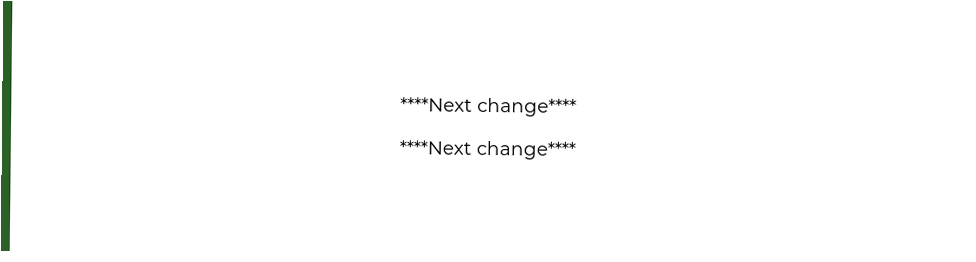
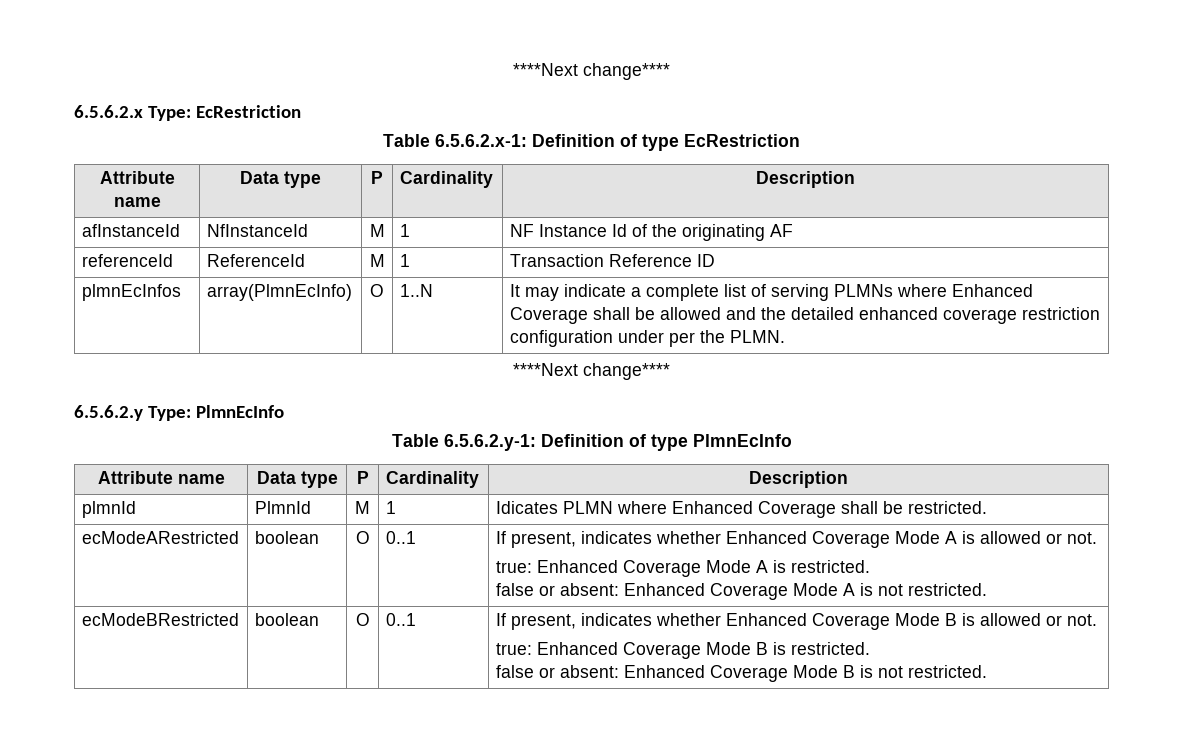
[400,97,577,117] [399,140,576,160] ****Next change**** // ****Next change**** -> [513,63,670,80] [74,105,301,121] [383,134,800,151] [99,171,175,184] [113,197,161,207] [240,171,321,188] [371,171,383,184] [399,171,493,188] [756,171,855,188] [81,224,180,237] [206,224,308,237] [369,224,385,237] [399,224,410,237] [509,224,793,241] [81,254,173,267] [206,254,305,267] [369,254,385,267] [399,254,410,267] [509,254,715,267] [81,284,181,301] [206,284,352,301] [370,284,384,297] [399,284,433,297] [509,284,1033,301] [509,307,1100,324] [509,330,785,347] [513,363,670,380] [74,405,284,421] [391,434,792,451] [97,471,225,484] [256,471,338,488] [356,471,369,484] [385,471,479,488] [749,471,848,488] [81,501,136,518] [254,501,311,514] [355,501,370,514] [385,501,396,514] [495,501,987,518] [81,531,239,544] [254,531,319,544] [355,531,370,544] [385,531,416,544] [495,531,1097,548] [495,560,870,577] [495,583,987,600] [81,613,239,626] [254,613,319,626] [355,613,370,626] [385,613,416,626] [495,613,1097,630] [495,642,870,659] [495,665,987,682] ****Next change**** // 6.5.6.2.x Type: EcRestriction // Table 6.5.6.2.x-1: Definition of type EcRestriction // Attribute name | Data type | P | Cardinality | Description // afInstanceId | NfInstanceId | M | 1 | NF Instance Id of the originating AF // referenceId | ReferenceId | M | 1 | Transaction Reference ID // plmnEcInfos | array(PlmnEcInfo) | O | 1..N | It may indicate a complete list of serving PLMNs where Enhanced Coverage shall be allowed and the detailed enhanced coverage restriction configuration under per the PLMN. // ****Next change**** // 6.5.6.2.y Type: PlmnEcInfo // Table 6.5.6.2.y-1: Definition of type PlmnEcInfo // Attribute name | Data type | P | Cardinality | Description // plmnId | PlmnId | M | 1 | Idicates PLMN where Enhanced Coverage shall be restricted. // ecModeARestricted | boolean | O | 0..1 | If present, indicates whether Enhanced Coverage Mode A is allowed or not. // true: Enhanced Coverage Mode A is restricted. // false or absent: Enhanced Coverage Mode A is not restricted. // ecModeBRestricted | boolean | O | 0..1 | If present, indicates whether Enhanced Coverage Mode B is allowed or not. // true: Enhanced Coverage Mode B is restricted. // false or absent: Enhanced Coverage Mode B is not restricted.

